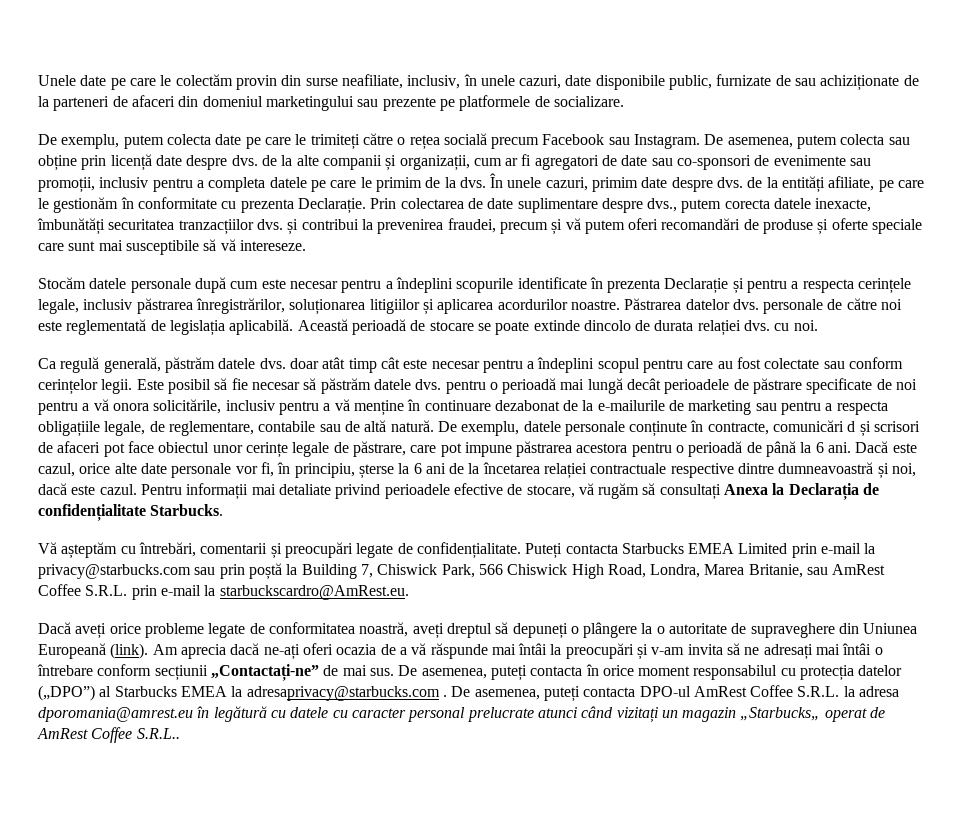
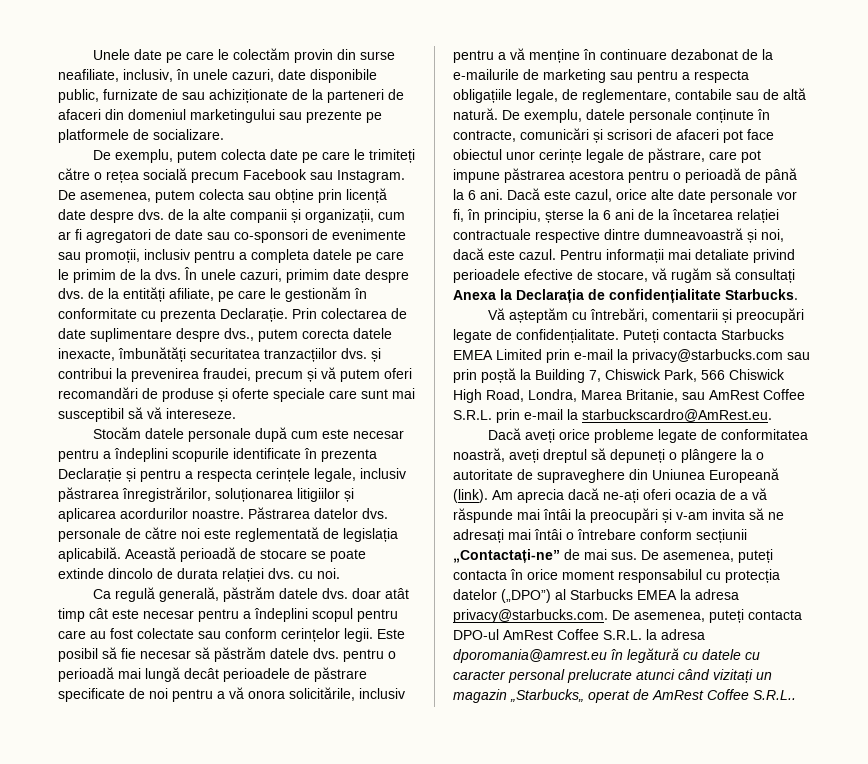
[125,240,199,255] susceptibile -> [58,408,124,422] susceptibil
[847,421,856,432] d -> (589, 134) none
[246,686,447,701] adresaprivacy@starbucks.com . -> [695,589,739,600] [453,609,608,623] adresa privacy@starbucks.com.

